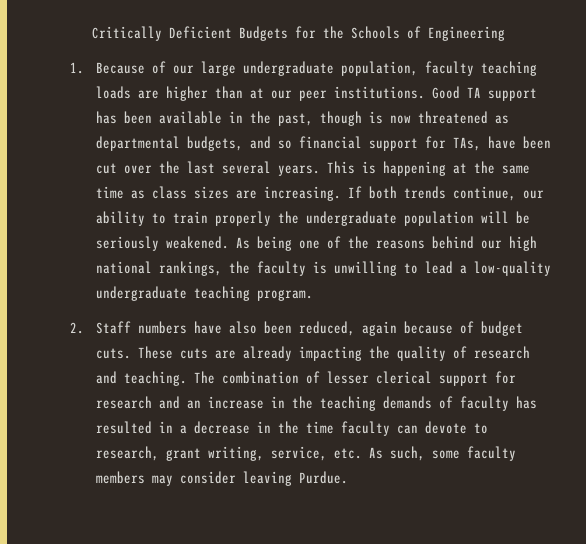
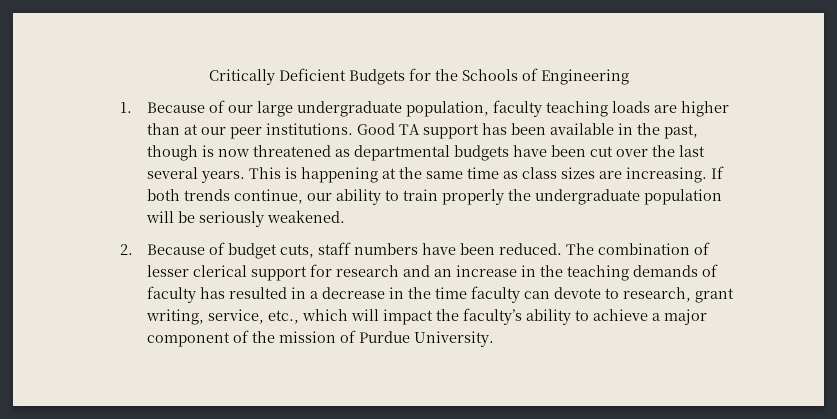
[187,136,482,151] budgets, and so financial support for TAs, -> [454,145,510,161] budgets
[236,236,538,251] [96,261,552,276] [96,286,314,301] [70,321,524,336] [96,346,531,361] [96,371,188,386] As being one of the reasons behind our high national rankings, the faculty is unwilling to lead a low-quality undergraduate teaching program. // 2. Staff numbers have also been reduced, again because of budget cuts. These cuts are already impacting the quality of research and teaching. -> [119,242,563,259] // 2. Because of budget cuts, staff numbers have been reduced.
[334,446,517,461] [96,471,349,486] etc. As such, some faculty members may consider leaving Purdue. -> [268,308,708,325] [147,330,495,347] etc., which will impact the faculty’s ability to achieve a major component of the mission of Purdue University.

